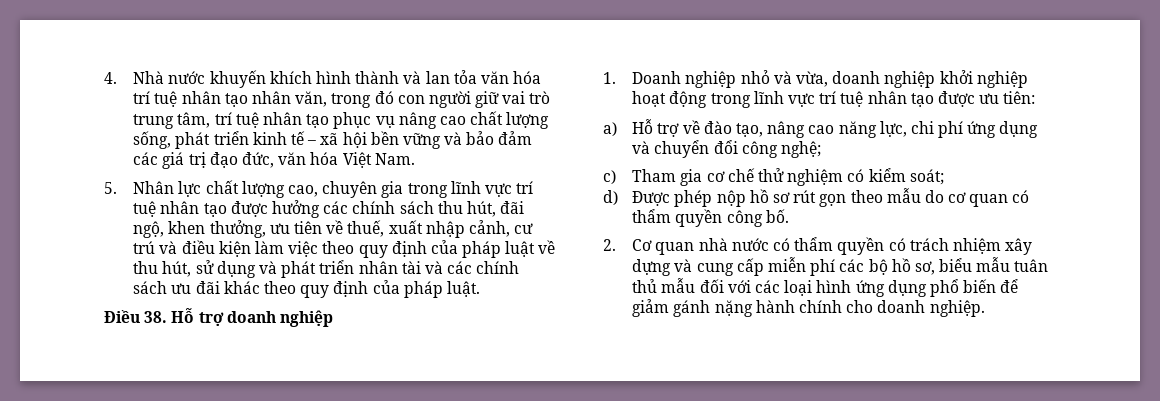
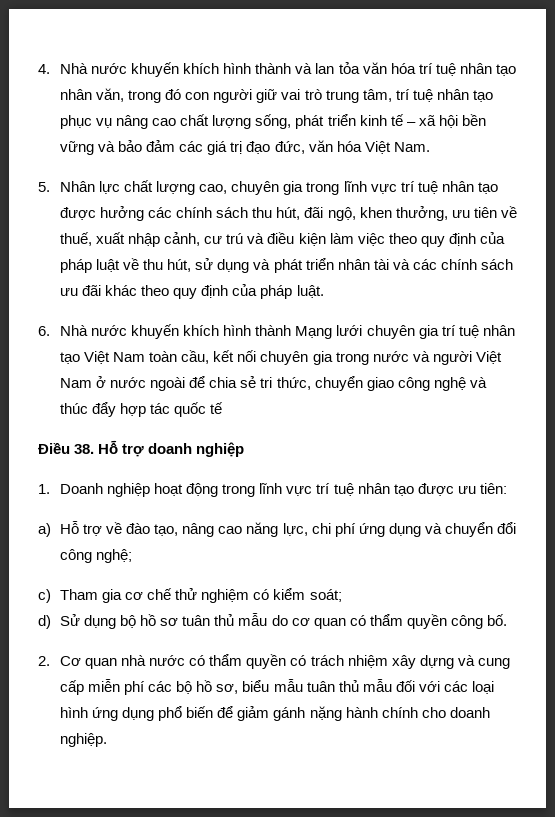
(480, 289) none -> [38,324,515,339] [60,350,502,365] [60,376,487,391] [60,402,224,417] // 6. Nhà nước khuyến khích hình thành Mạng lưới chuyên gia trí tuệ nhân tạo Việt Nam toàn cầu, kết nối chuyên gia trong nước và người Việt Nam ở nước ngoài để chia sẻ tri thức, chuyển giao công nghệ và thúc đẩy hợp tác quốc tế
[740,70,1028,88] nhỏ và vừa, doanh nghiệp khởi nghiệp -> (151, 490) none
[632,189,883,207] Được phép nộp hồ sơ rút gọn theo -> [60,614,235,629] Sử dụng bộ hồ sơ tuân thủ

